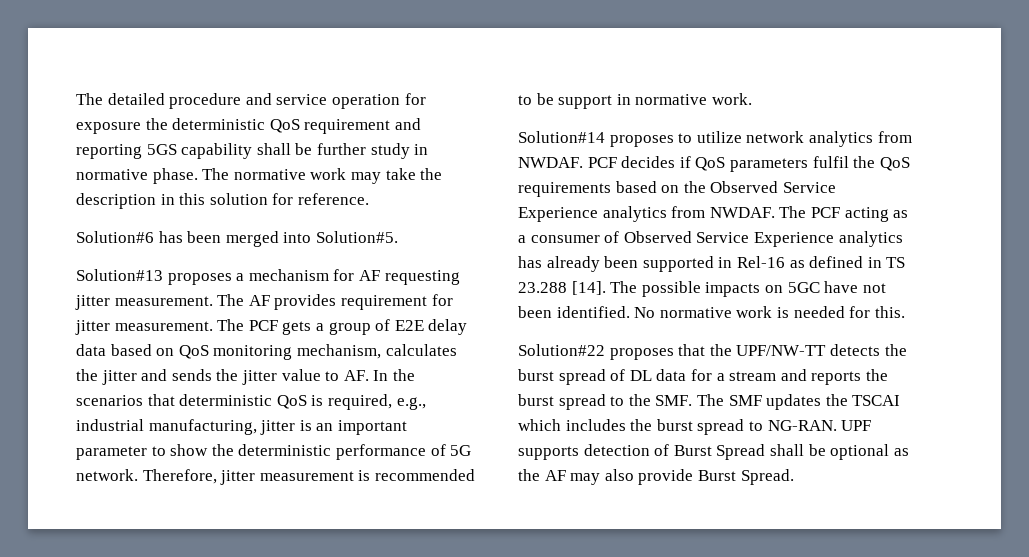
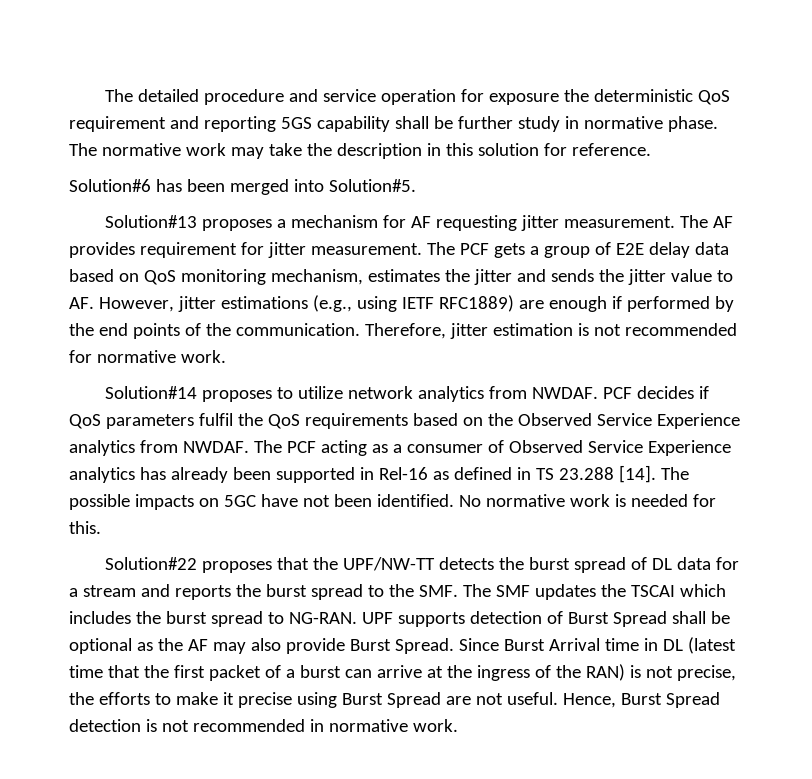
[385,344,457,356] calculates -> [367,269,440,282] estimates
[373,369,415,381] [76,394,426,410] [76,419,407,435] [76,444,472,460] [76,469,475,485] [518,93,631,109] In the scenarios that deterministic QoS is required, e.g., industrial manufacturing, jitter is an important parameter to show the deterministic performance of 5G network. Therefore, jitter measurement is recommended to be support in -> [98,295,734,312] [69,323,737,339] [69,350,92,363] However, jitter estimations (e.g., using IETF RFC1889) are enough if performed by the end points of the communication. Therefore, jitter estimation is not recommended for
(794, 477) none -> [458,637,736,654] [69,664,736,681] [69,692,720,708] [69,719,458,732] Since Burst Arrival time in DL (latest time that the first packet of a burst can arrive at the ingress of the RAN) is not precise, the efforts to make it precise using Burst Spread are not useful. Hence, Burst Spread detection is not recommended in normative work.

